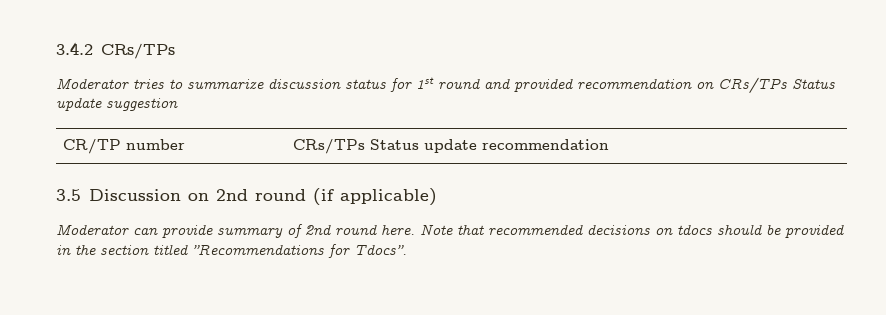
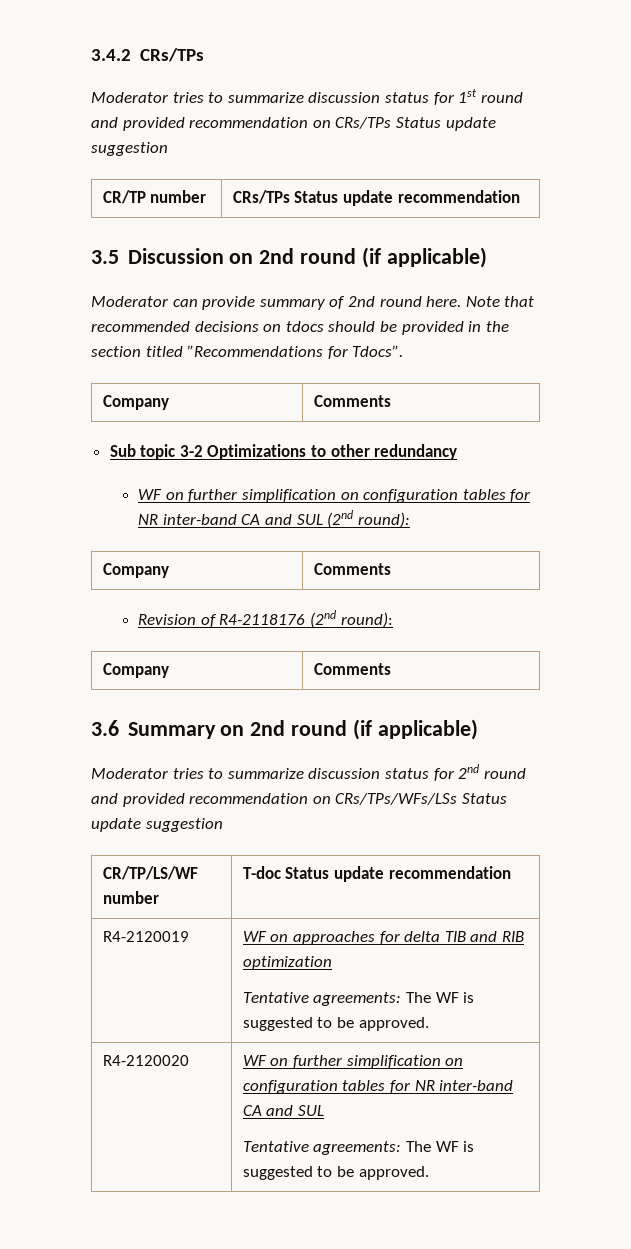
(407, 249) none -> [102,395,169,410] [313,395,391,407] [109,444,458,460] [138,489,531,503] [138,510,410,528] [102,563,169,578] [313,563,391,575] [138,610,393,628] [102,663,169,678] [313,663,391,675] [91,719,478,740] [91,764,526,781] [91,793,507,807] [91,818,223,832] [102,866,198,880] [102,891,159,904] [242,866,511,882] [102,931,189,942] [242,931,524,945] [242,956,332,970] [242,992,475,1006] [242,1017,429,1031] [102,1055,189,1066] [242,1055,464,1069] [242,1080,514,1094] [242,1105,324,1116] [242,1141,475,1155] [242,1166,429,1180] // Company | Comments // Sub topic 3-2 Optimizations to other redundancy // WF on further simplification on configuration tables for NR inter-band CA and SUL (2nd round): // Company | Comments // Revision of R4-2118176 (2nd round): // Company | Comments // 3.6 Summary on 2nd round (if applicable) // Moderator tries to summarize discussion status for 2nd round and provided recommendation on CRs/TPs/WFs/LSs Status update suggestion // CR/TP/LS/WF number | T-doc Status update recommendation // R4-2120019 | WF on approaches for delta TIB and RIB optimization // Tentative agreements: The WF is suggested to be approved. // R4-2120020 | WF on further simplification on configuration tables for NR inter-band CA and SUL // Tentative agreements: The WF is suggested to be approved.

